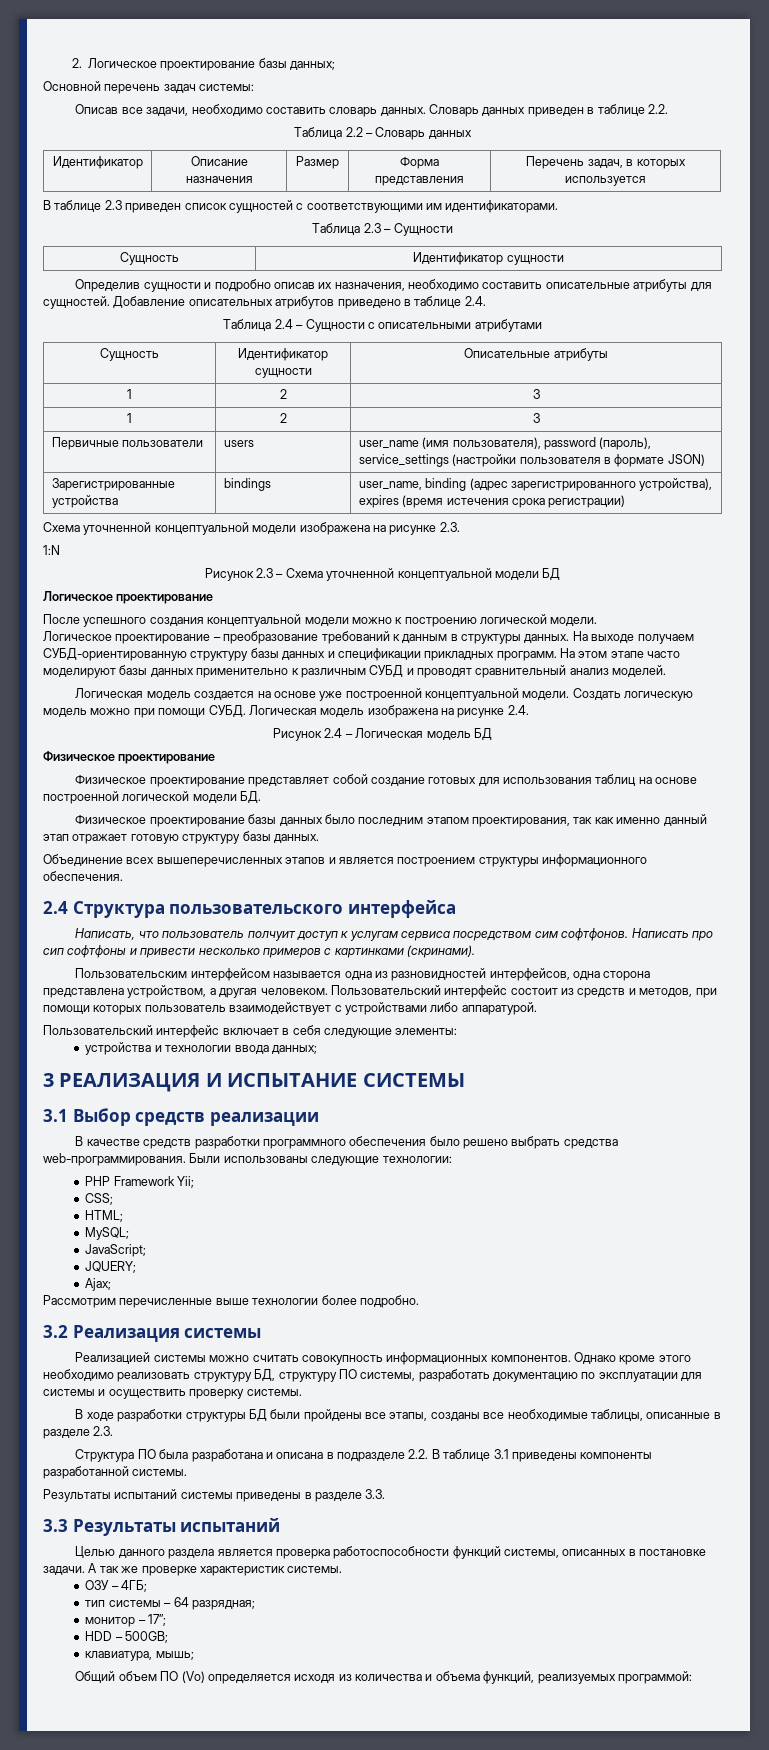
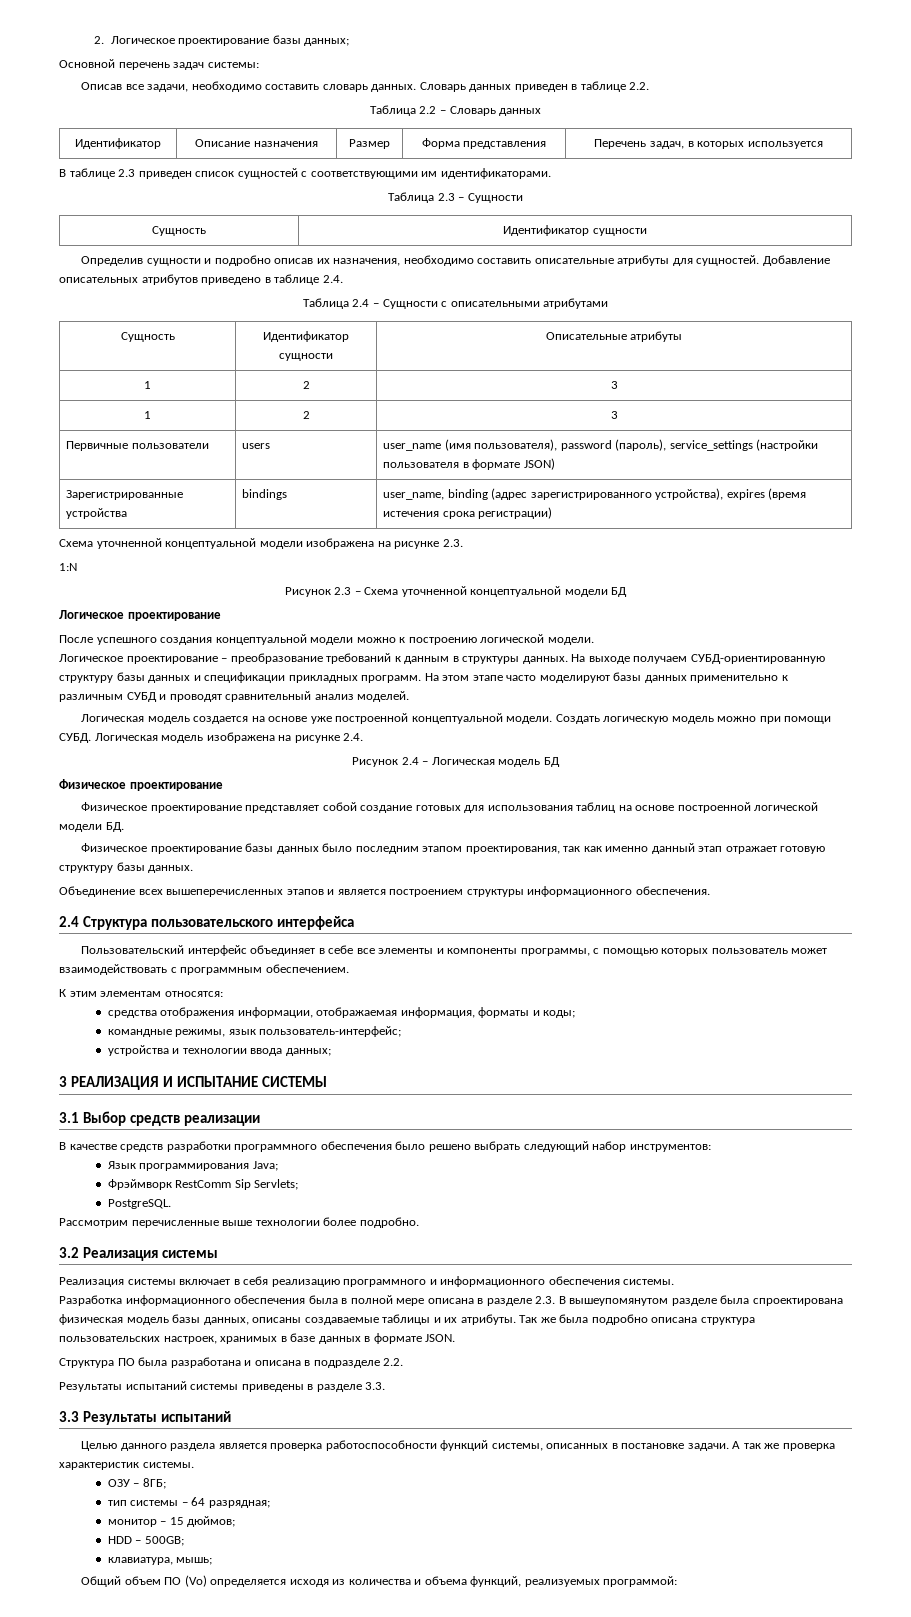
[75,928,713,941] [43,945,475,958] [75,968,651,981] [43,985,717,998] [43,1002,537,1015] [43,1025,458,1038] Написать, что пользователь полчуит доступ к услугам сервиса посредством сим софтфонов. Написать про сип софтфоны и привести несколько примеров с картинками (скринами). // Пользовательским интерфейсом называется одна из разновидностей интерфейсов, одна сторона представлена устройством, а другая человеком. Пользовательский интерфейс состоит из средств и методов, при помощи которых пользователь взаимодействует с устройствами либо аппаратурой. // Пользовательский интерфейс включает в себя следующие элементы: -> [81,945,828,956] [59,964,349,975] [59,989,223,997] [107,1007,576,1018] [107,1026,402,1037] Пользовательский интерфейс объединяет в себе все элементы и компоненты программы, с помощью которых пользователь может взаимодействовать с программным обеспечением. // К этим элементам относятся: // средства отображения информации, отображаемая информация, форматы и коды; // командные режимы, язык пользователь-интерфейс;
[563,1139,618,1149] [43,1153,452,1166] [85,1176,195,1188] [85,1193,114,1205] [85,1210,124,1222] [85,1227,130,1240] [85,1244,147,1257] [85,1261,137,1273] [85,1278,112,1291] средства web-программирования. Были использованы следующие технологии: // PHP Framework Yii; // CSS; // HTML; // MySQL; // JavaScript; // JQUERY; // Ajax; -> [523,1141,711,1152] [107,1161,278,1171] [107,1179,299,1190] [107,1199,171,1209] следующий набор инструментов: // Язык программирования Java; // Фрэймворк RestComm Sip Servlets; // PostgreSQL.
[75,1352,691,1365] [43,1369,703,1382] [43,1389,302,1399] [75,1409,721,1422] [43,1426,114,1439] Реализацией системы можно считать совокупность информационных компонентов. Однако кроме этого необходимо реализовать структуру БД, структуру ПО системы, разработать документацию по эксплуатации для системы и осуществить проверку системы. // В ходе разработки структуры БД были пройдены все этапы, созданы все необходимые таблицы, описанные в разделе 2.3. -> [59,1276,675,1287] [59,1295,843,1306] [59,1314,755,1325] [59,1333,456,1344] Реализация системы включает в себя реализацию программного и информационного обеспечения системы. // Разработка информационного обеспечения была в полной мере описана в разделе 2.3. В вышеупомянутом разделе была спроектирована физическая модель базы данных, описаны создаваемые таблицы и их атрибуты. Так же была подробно описана структура пользовательских настроек, хранимых в базе данных в формате JSON.
[431,1449,653,1462] [43,1466,188,1479] В таблице 3.1 приведены компоненты разработанной системы. -> (404, 1362) none
[141,1566,197,1576] проверке -> [782,1443,835,1451] проверка
[121,1580,148,1592] 4ГБ; -> [142,1478,166,1489] 8ГБ;
[148,1614,167,1626] 17’’; -> [169,1516,236,1527] 15 дюймов;

